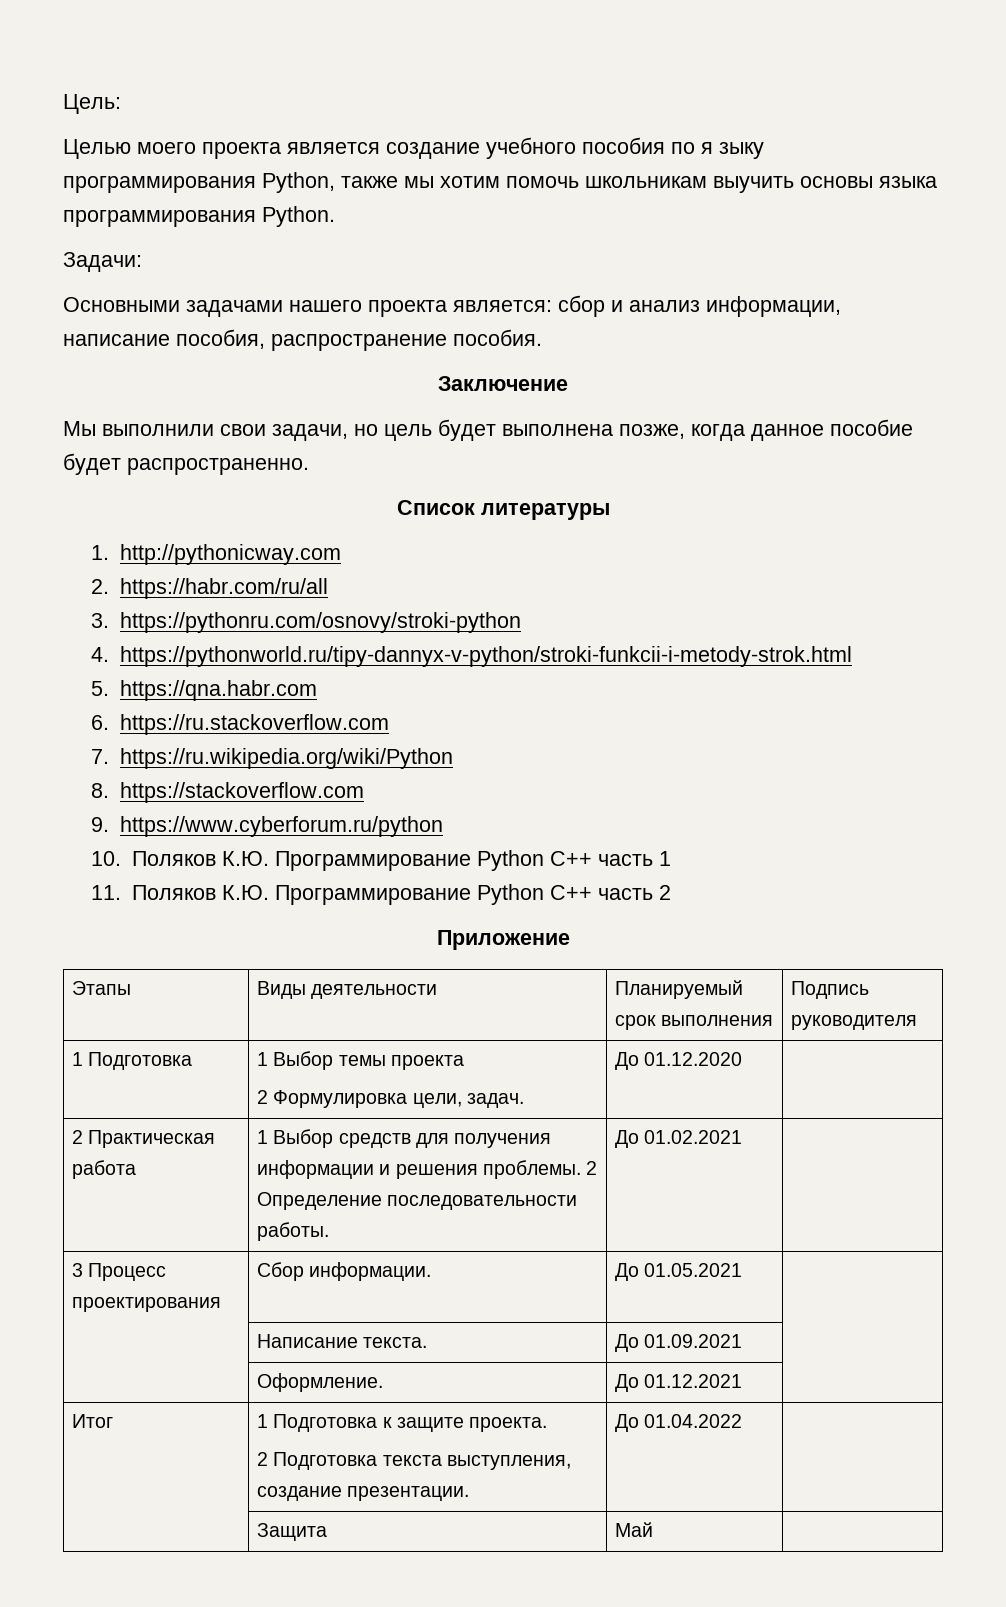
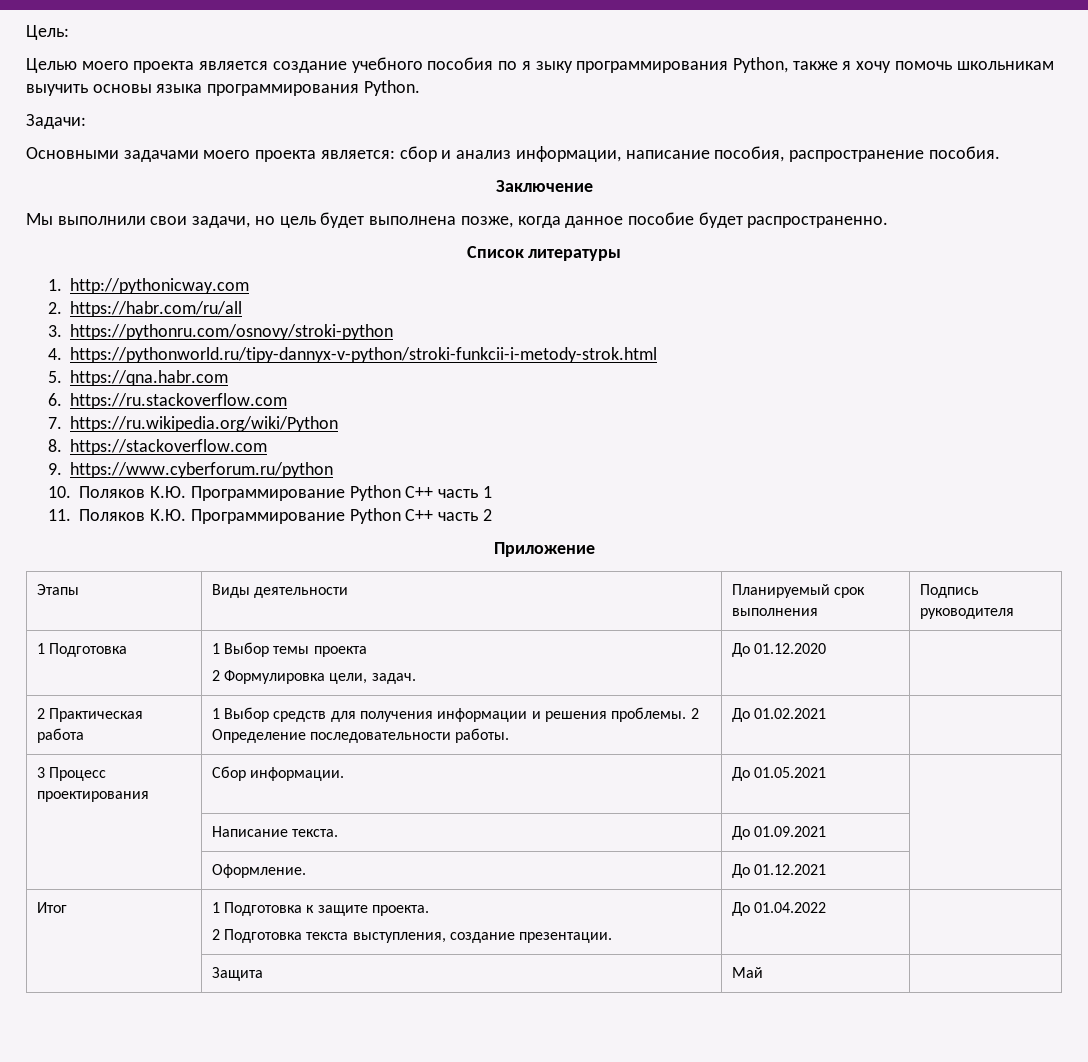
[404,176,500,188] мы хотим -> [842,61,892,73] я хочу
[289,300,362,312] нашего -> [203,150,251,159] моего

